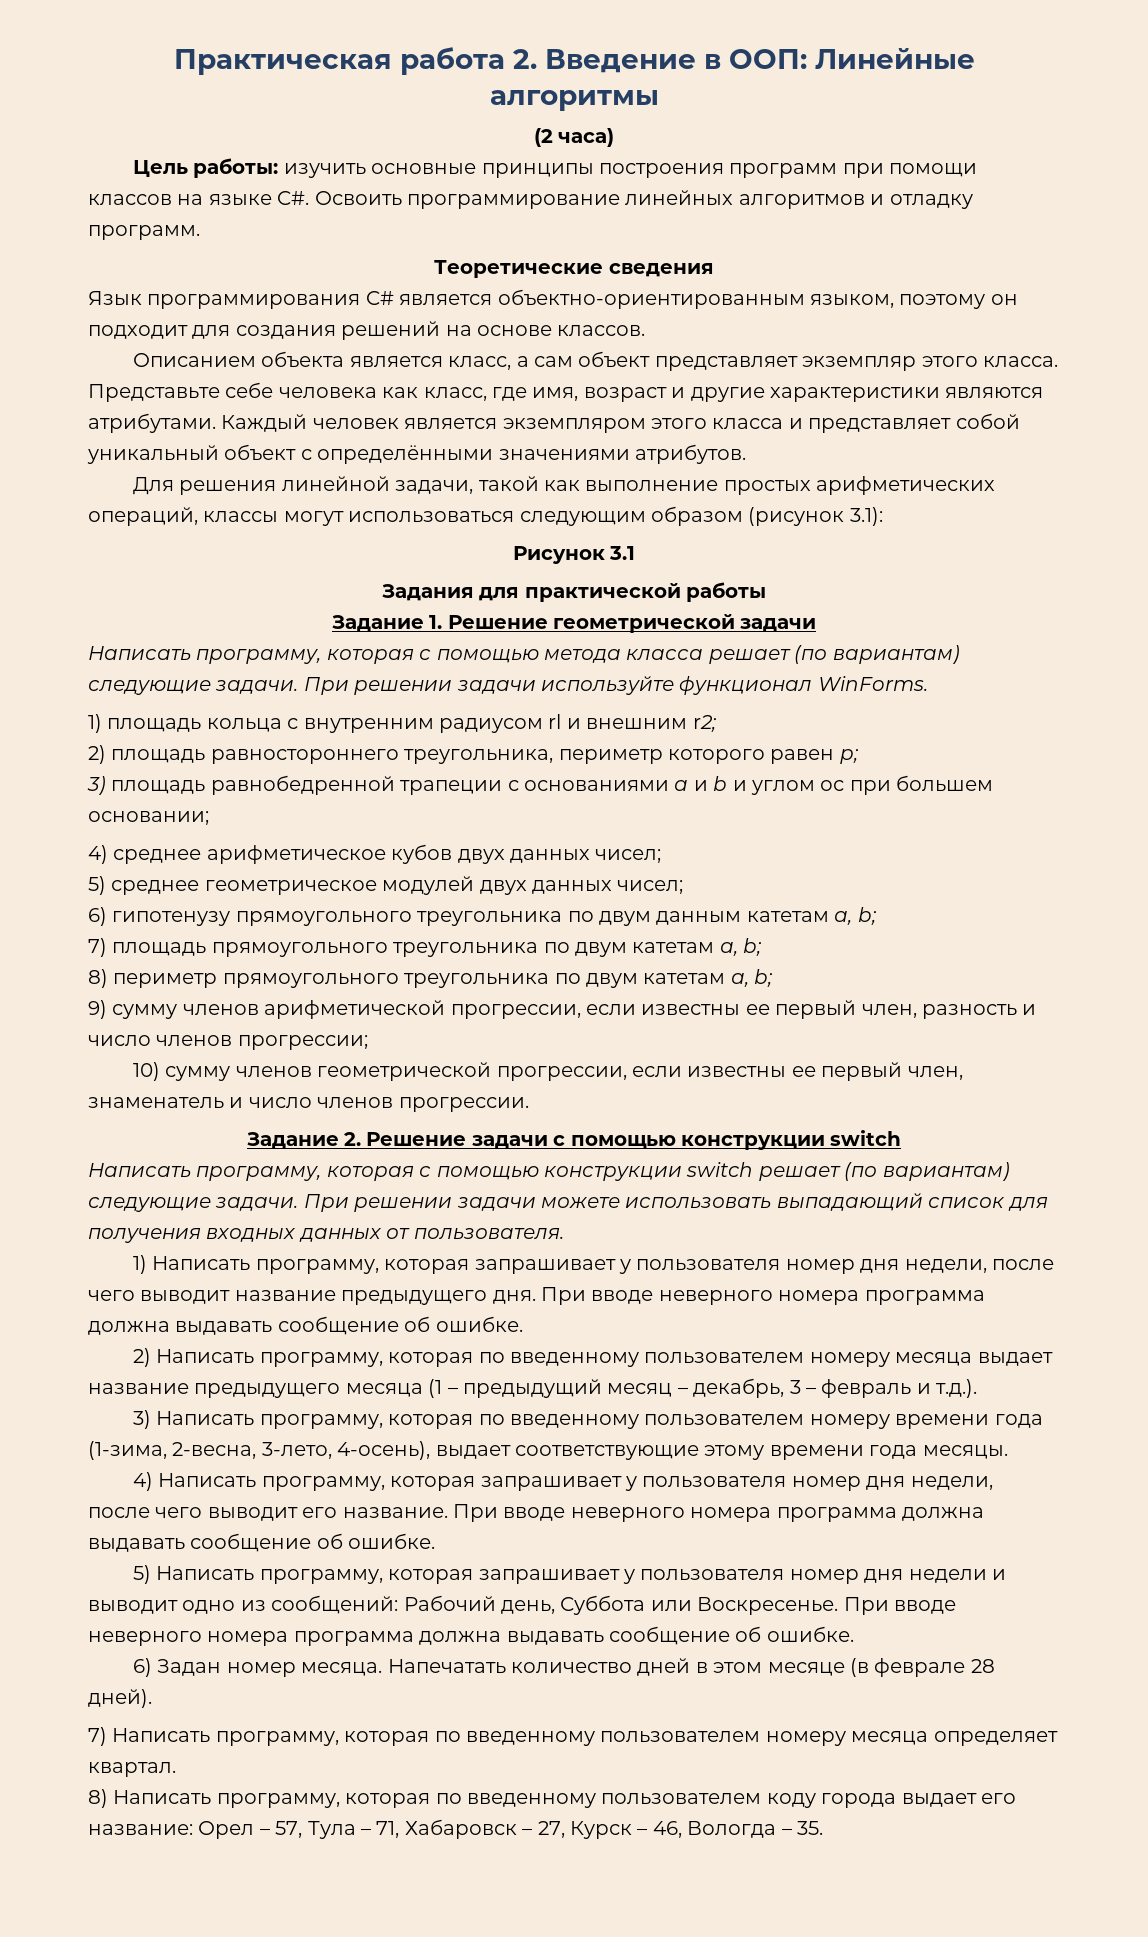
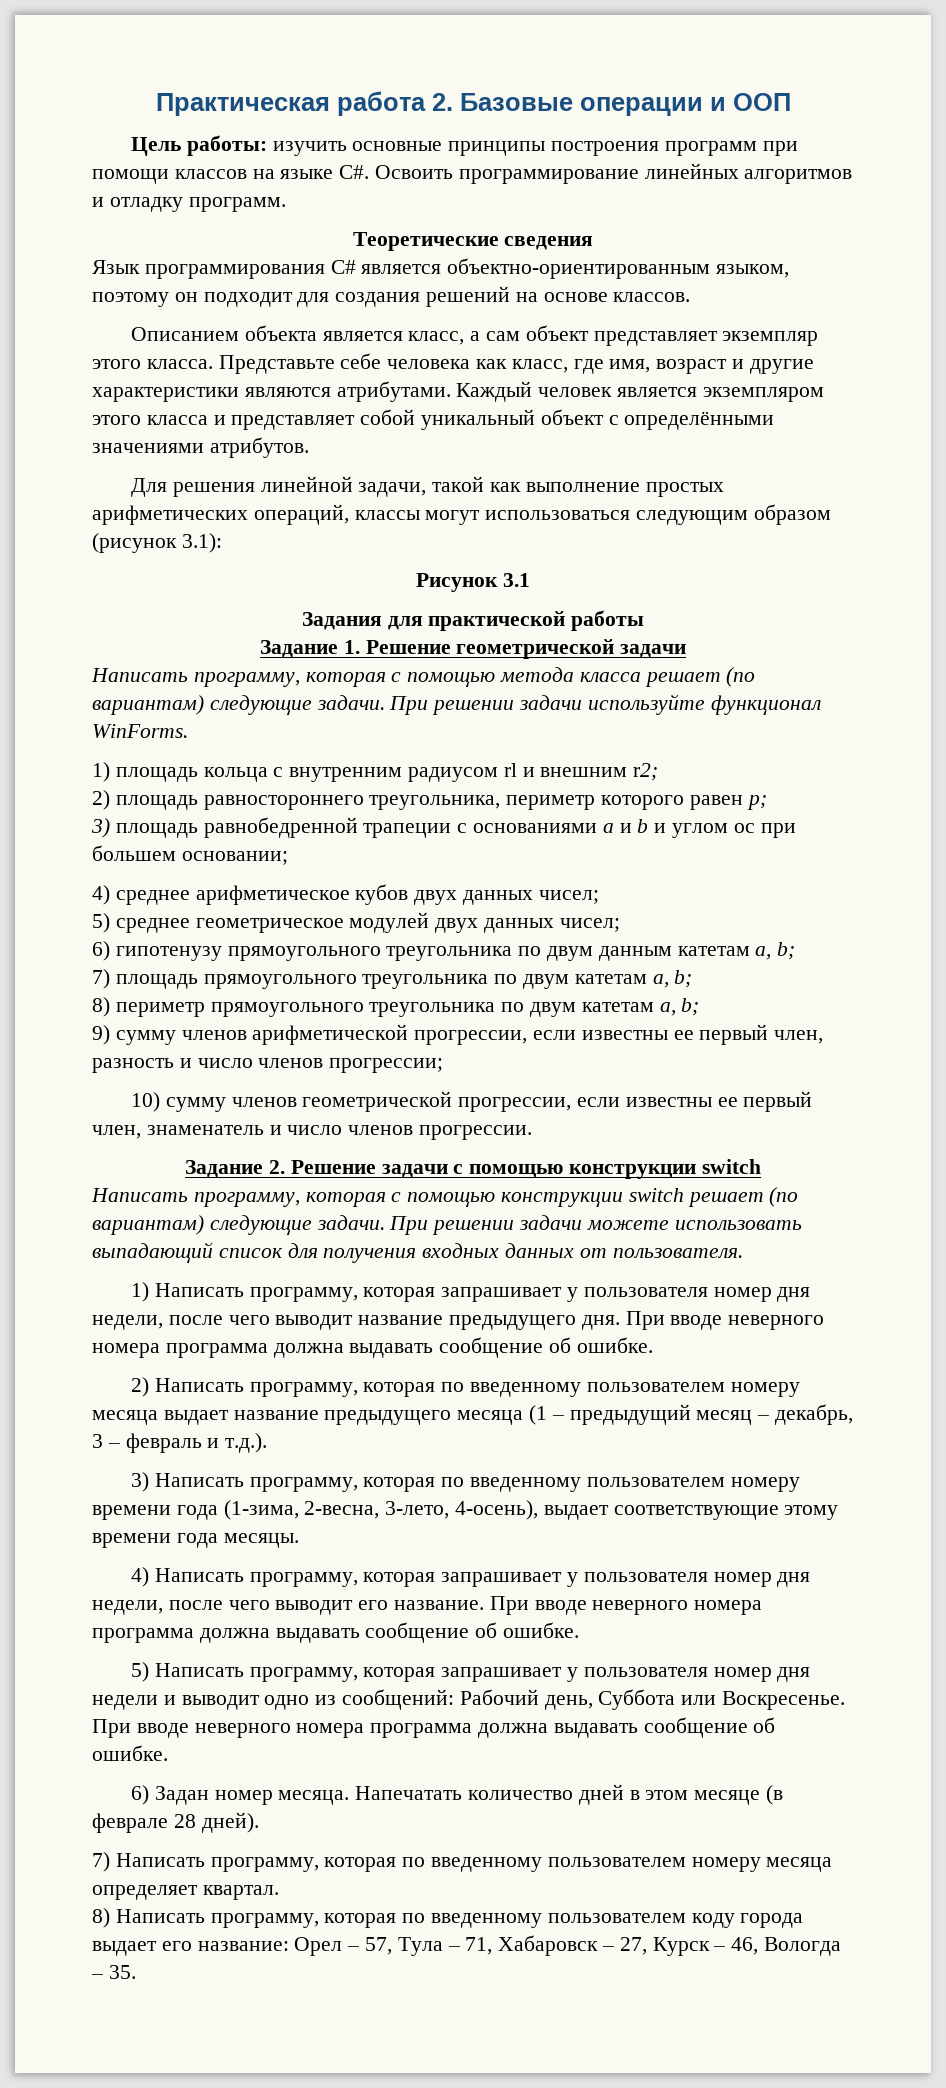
[544,48,975,73] [489,90,659,111] [533,128,615,147] Введение в ООП: Линейные алгоритмы // (2 часа) -> [459,93,791,116] Базовые операции и ООП

